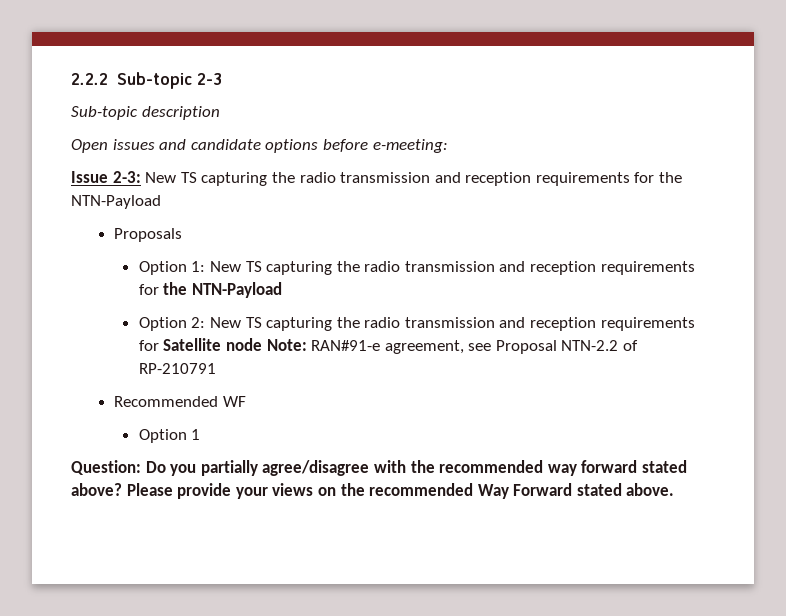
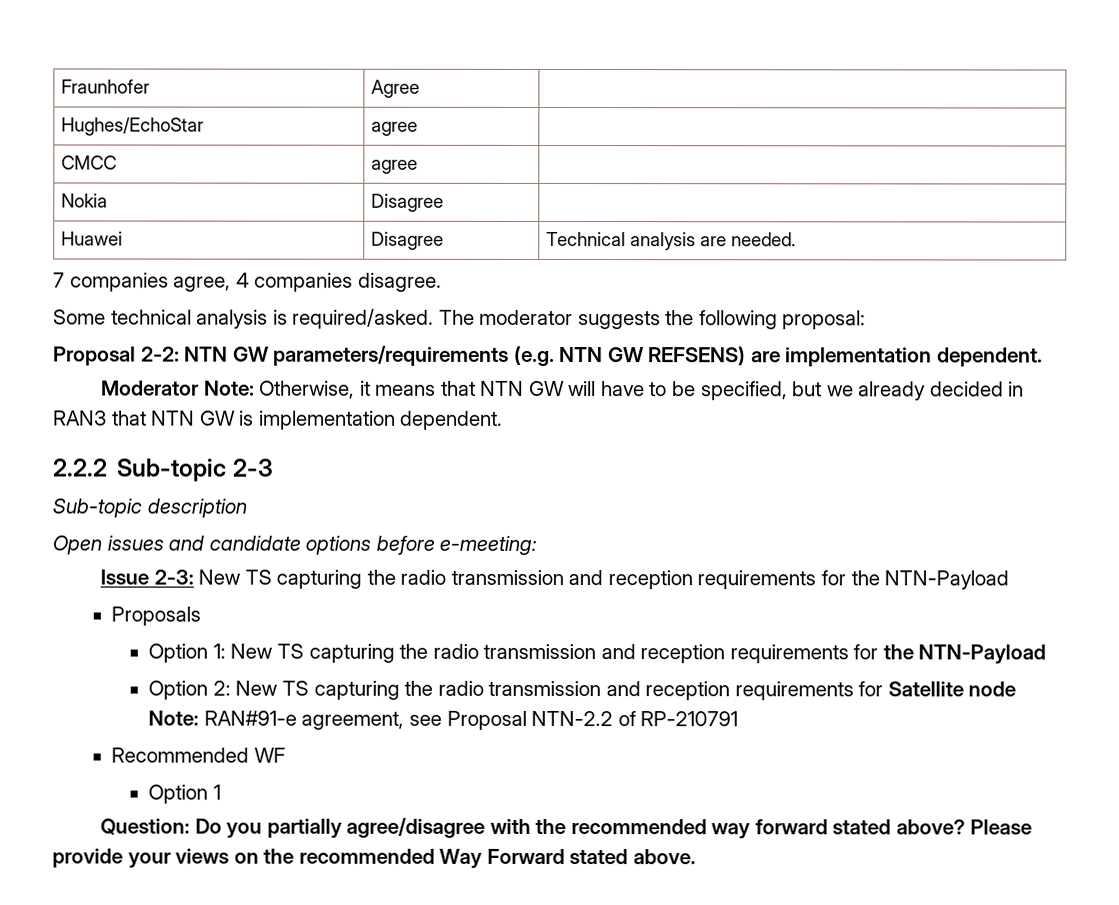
(71, 79) none -> [61,79,151,94] [371,79,421,98] [61,116,205,136] [371,121,419,136] [61,155,118,170] [371,159,419,174] [61,193,109,208] [371,193,445,212] [61,231,124,246] [371,231,445,250] [546,231,797,251] [53,272,442,292] [53,308,867,330] [53,345,1043,367] [101,380,1025,401] [53,410,504,430] Fraunhofer | Agree | // Hughes/EchoStar | agree | // CMCC | agree | // Nokia | Disagree | // Huawei | Disagree | Technical analysis are needed. // 7 companies agree, 4 companies disagree. // Some technical analysis is required/asked. The moderator suggests the following proposal: // Proposal 2-2: NTN GW parameters/requirements (e.g. NTN GW REFSENS) are implementation dependent. // Moderator Note: Otherwise, it means that NTN GW will have to be specified, but we already decided in RAN3 that NTN GW is implementation dependent. //

